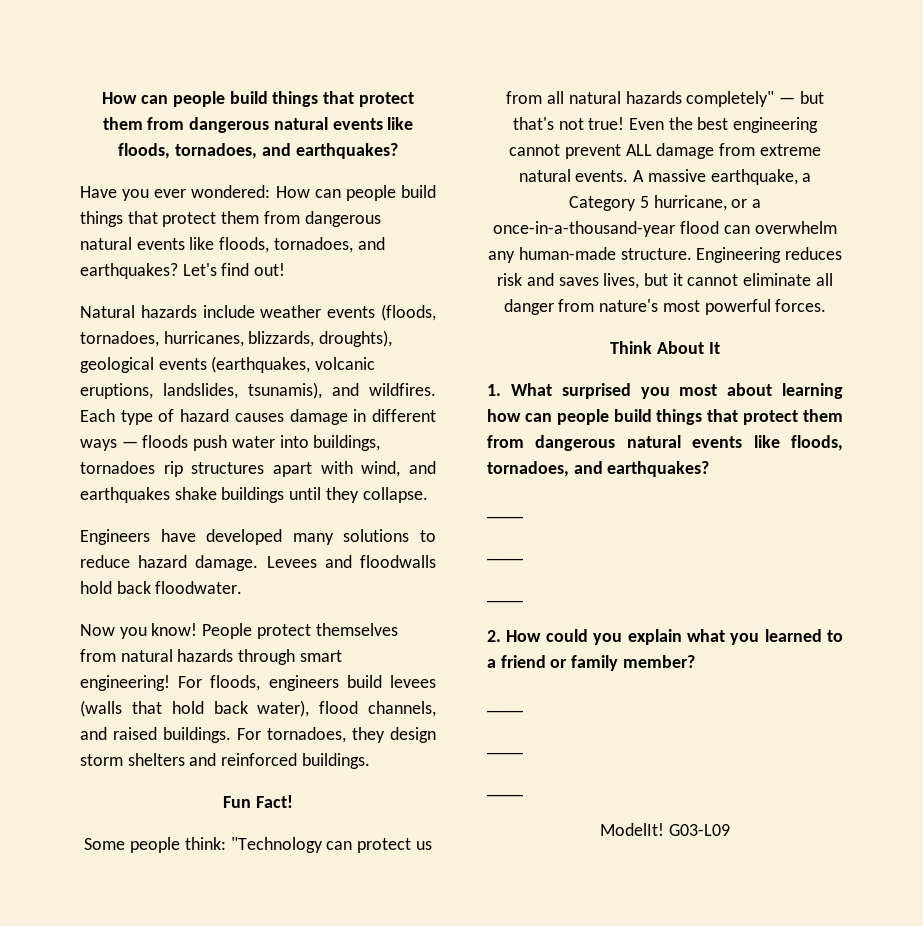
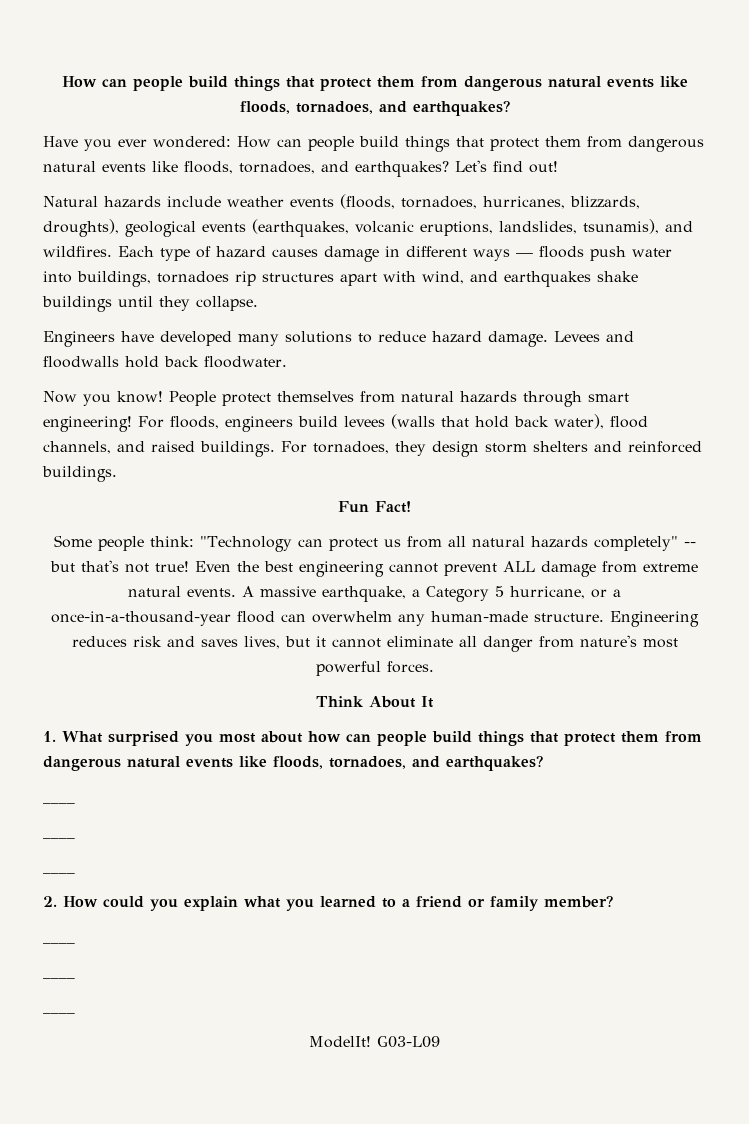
[778,97,795,104] — -> [683,542,696,547] --
[782,383,843,399] learning -> (303, 737) none

